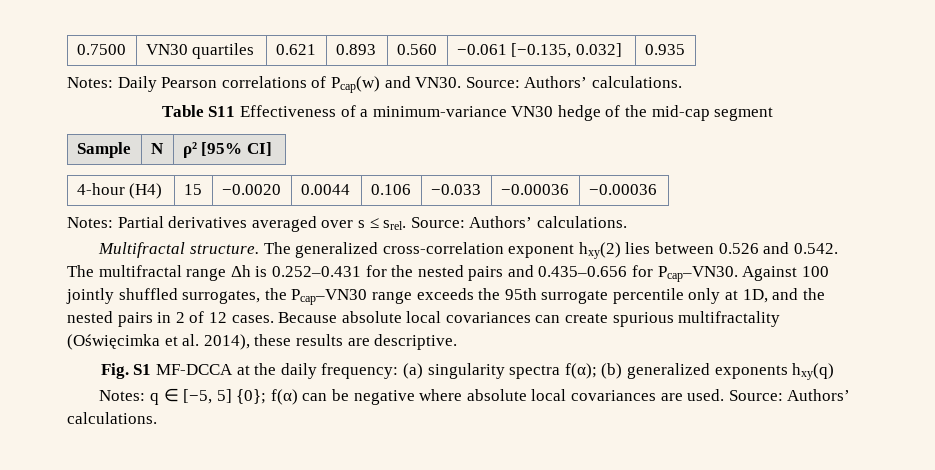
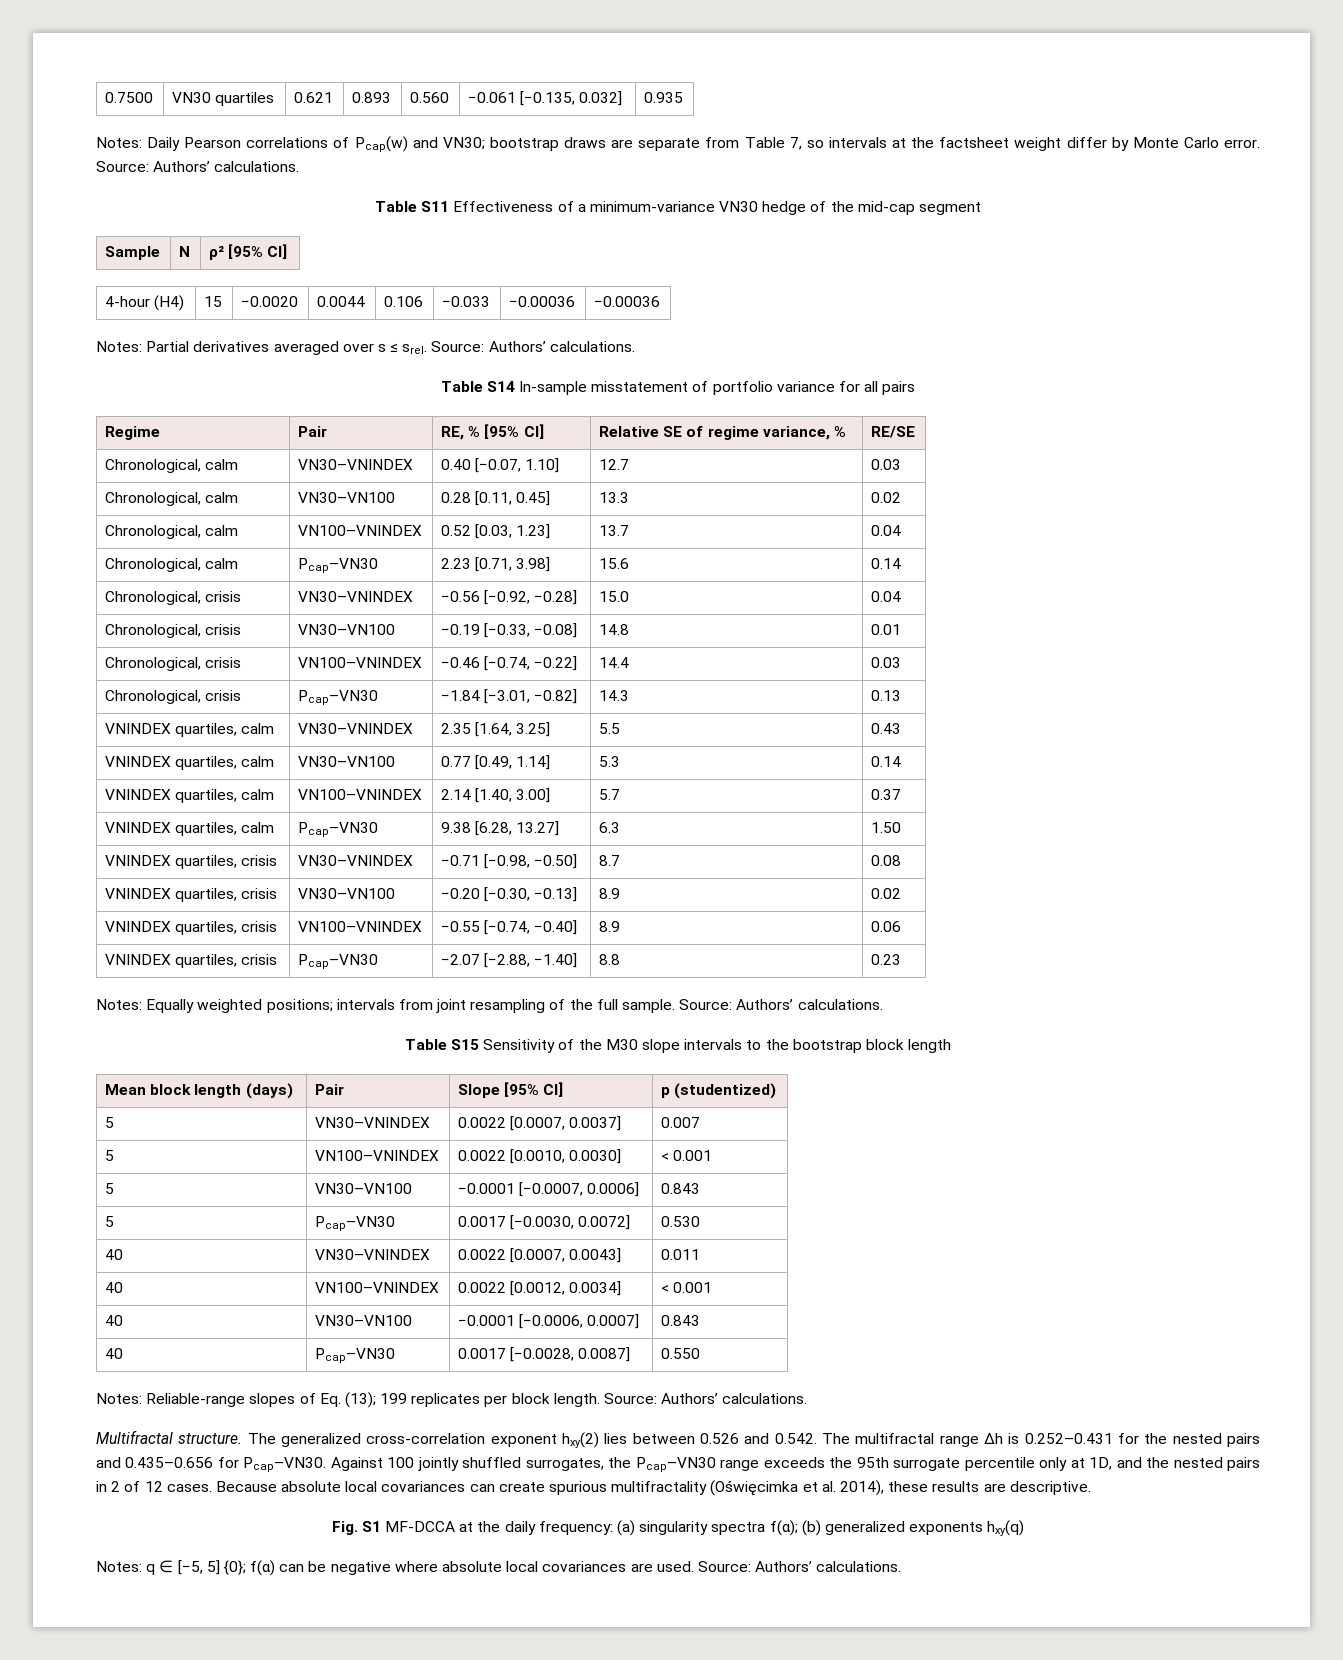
[415,77,462,88] VN30. -> [442,137,1260,151] VN30; bootstrap draws are separate from Table 7, so intervals at the factsheet weight differ by Monte Carlo error.
(627, 222) none -> [440,381,916,395] [105,426,161,440] [298,426,328,437] [441,424,544,440] [599,426,846,440] [871,426,916,438] [105,459,239,473] [298,459,414,470] [441,458,560,473] [599,459,630,470] [871,459,902,470] [105,492,239,506] [298,492,396,503] [441,491,551,506] [599,492,630,503] [871,492,902,503] [105,525,239,539] [298,525,423,536] [441,524,551,539] [599,525,630,536] [871,525,902,536] [105,558,239,572] [298,558,379,573] [441,557,551,572] [599,558,630,569] [871,558,902,569] [105,591,242,605] [298,591,414,602] [441,590,578,605] [599,591,630,602] [871,591,902,602] [105,624,242,638] [298,624,396,635] [441,623,578,638] [599,624,630,635] [871,624,902,635] [105,657,242,671] [298,657,423,668] [441,656,578,671] [599,657,630,668] [871,657,902,668] [105,690,242,704] [298,690,379,705] [441,689,578,704] [599,690,630,701] [871,690,902,701] [105,723,275,737] [298,723,414,734] [441,722,551,737] [599,723,621,734] [871,723,902,734] [105,756,275,770] [298,756,396,767] [441,755,551,770] [599,756,621,767] [871,756,902,767] [105,789,275,803] [298,789,423,800] [441,788,551,803] [599,789,621,800] [871,789,902,800] [105,822,275,836] [298,822,379,837] [441,821,560,836] [599,822,621,833] [871,822,902,833] [105,855,278,869] [298,855,414,866] [441,854,578,869] [599,855,621,866] [871,855,902,866] [105,888,278,902] [298,888,396,899] [441,887,578,902] [599,888,621,899] [871,888,902,899] [105,921,278,935] [298,921,423,932] [441,920,578,935] [599,921,621,932] [871,921,902,932] [105,954,278,968] [298,954,379,969] [441,953,578,968] [599,954,621,965] [871,954,902,965] [96,999,883,1013] [404,1039,952,1053] [105,1083,293,1099] [315,1084,345,1095] [458,1082,564,1098] [661,1083,777,1099] [105,1117,115,1128] [315,1117,431,1128] [458,1116,622,1131] [661,1117,701,1128] [105,1150,115,1161] [315,1150,440,1161] [458,1149,622,1164] [661,1150,713,1161] [105,1183,115,1194] [315,1183,413,1194] [458,1182,640,1197] [661,1183,701,1194] [105,1216,115,1227] [315,1216,396,1231] [458,1215,631,1230] [661,1216,701,1227] [105,1249,124,1260] [315,1249,431,1260] [458,1248,622,1263] [661,1249,701,1260] [105,1282,124,1293] [315,1282,440,1293] [458,1281,622,1296] [661,1282,713,1293] [105,1315,124,1326] [315,1315,413,1326] [458,1314,640,1329] [661,1315,701,1326] [105,1348,124,1359] [315,1348,396,1363] [458,1347,631,1362] [661,1348,701,1359] [96,1392,808,1408] // Table S14 In-sample misstatement of portfolio variance for all pairs // Regime | Pair | RE, % [95% CI] | Relative SE of regime variance, % | RE/SE // Chronological, calm | VN30–VNINDEX | 0.40 [−0.07, 1.10] | 12.7 | 0.03 // Chronological, calm | VN30–VN100 | 0.28 [0.11, 0.45] | 13.3 | 0.02 // Chronological, calm | VN100–VNINDEX | 0.52 [0.03, 1.23] | 13.7 | 0.04 // Chronological, calm | Pcap–VN30 | 2.23 [0.71, 3.98] | 15.6 | 0.14 // Chronological, crisis | VN30–VNINDEX | −0.56 [−0.92, −0.28] | 15.0 | 0.04 // Chronological, crisis | VN30–VN100 | −0.19 [−0.33, −0.08] | 14.8 | 0.01 // Chronological, crisis | VN100–VNINDEX | −0.46 [−0.74, −0.22] | 14.4 | 0.03 // Chronological, crisis | Pcap–VN30 | −1.84 [−3.01, −0.82] | 14.3 | 0.13 // VNINDEX quartiles, calm | VN30–VNINDEX | 2.35 [1.64, 3.25] | 5.5 | 0.43 // VNINDEX quartiles, calm | VN30–VN100 | 0.77 [0.49, 1.14] | 5.3 | 0.14 // VNINDEX quartiles, calm | VN100–VNINDEX | 2.14 [1.40, 3.00] | 5.7 | 0.37 // VNINDEX quartiles, calm | Pcap–VN30 | 9.38 [6.28, 13.27] | 6.3 | 1.50 // VNINDEX quartiles, crisis | VN30–VNINDEX | −0.71 [−0.98, −0.50] | 8.7 | 0.08 // VNINDEX quartiles, crisis | VN30–VN100 | −0.20 [−0.30, −0.13] | 8.9 | 0.02 // VNINDEX quartiles, crisis | VN100–VNINDEX | −0.55 [−0.74, −0.40] | 8.9 | 0.06 // VNINDEX quartiles, crisis | Pcap–VN30 | −2.07 [−2.88, −1.40] | 8.8 | 0.23 // Notes: Equally weighted positions; intervals from joint resampling of the full sample. Source: Authors’ calculations. // Table S15 Sensitivity of the M30 slope intervals to the bootstrap block length // Mean block length (days) | Pair | Slope [95% CI] | p (studentized) // 5 | VN30–VNINDEX | 0.0022 [0.0007, 0.0037] | 0.007 // 5 | VN100–VNINDEX | 0.0022 [0.0010, 0.0030] | < 0.001 // 5 | VN30–VN100 | −0.0001 [−0.0007, 0.0006] | 0.843 // 5 | Pcap–VN30 | 0.0017 [−0.0030, 0.0072] | 0.530 // 40 | VN30–VNINDEX | 0.0022 [0.0007, 0.0043] | 0.011 // 40 | VN100–VNINDEX | 0.0022 [0.0012, 0.0034] | < 0.001 // 40 | VN30–VN100 | −0.0001 [−0.0006, 0.0007] | 0.843 // 40 | Pcap–VN30 | 0.0017 [−0.0028, 0.0087] | 0.550 // Notes: Reliable-range slopes of Eq. (13); 199 replicates per block length. Source: Authors’ calculations.

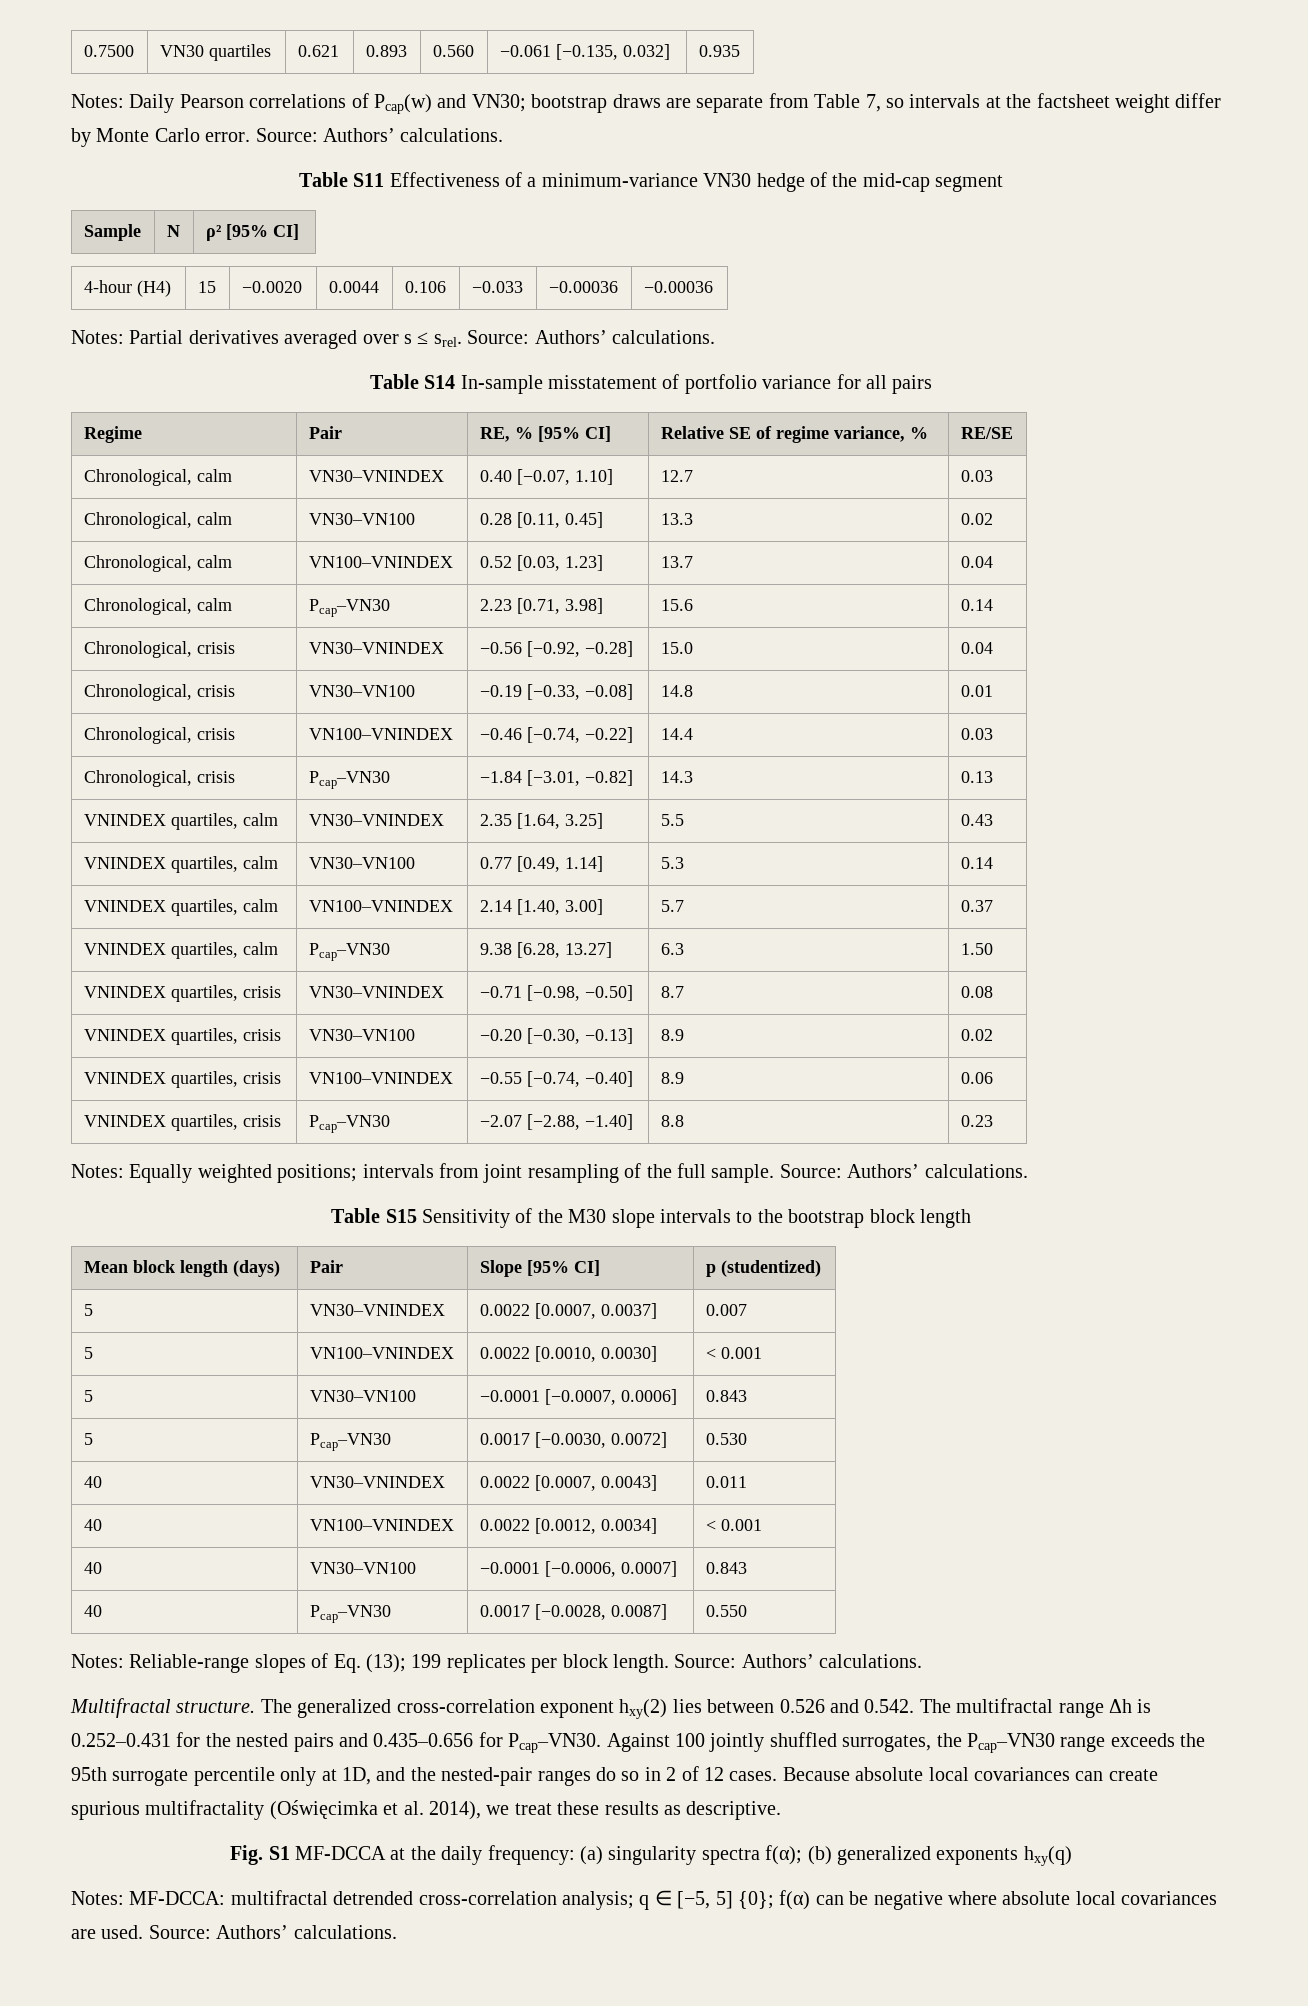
[1173,1457,1261,1471] nested pairs -> [441,1767,640,1786] nested-pair ranges do so
(884, 1488) none -> [486,1803,552,1815] we treat
[983,1483,1006,1492] are -> [663,1805,681,1815] as
(142, 1566) none -> [129,1890,634,1910] MF-DCCA: multifractal detrended cross-correlation analysis;

